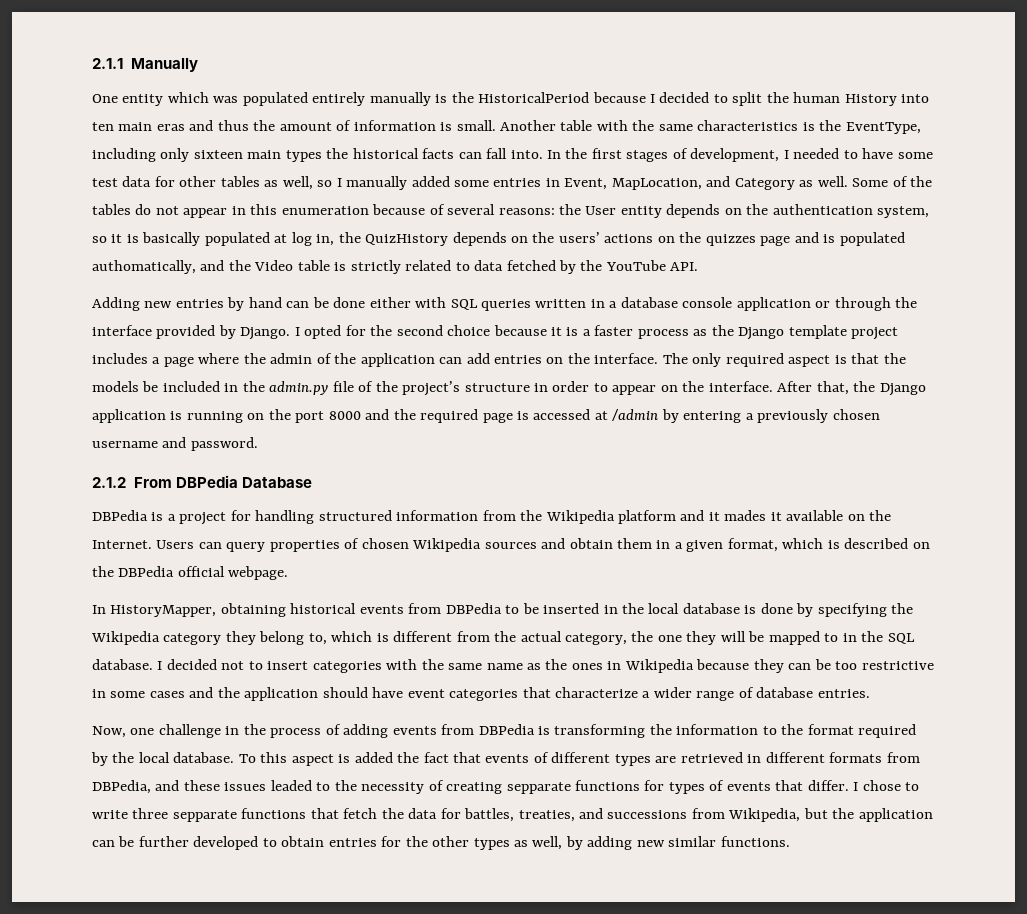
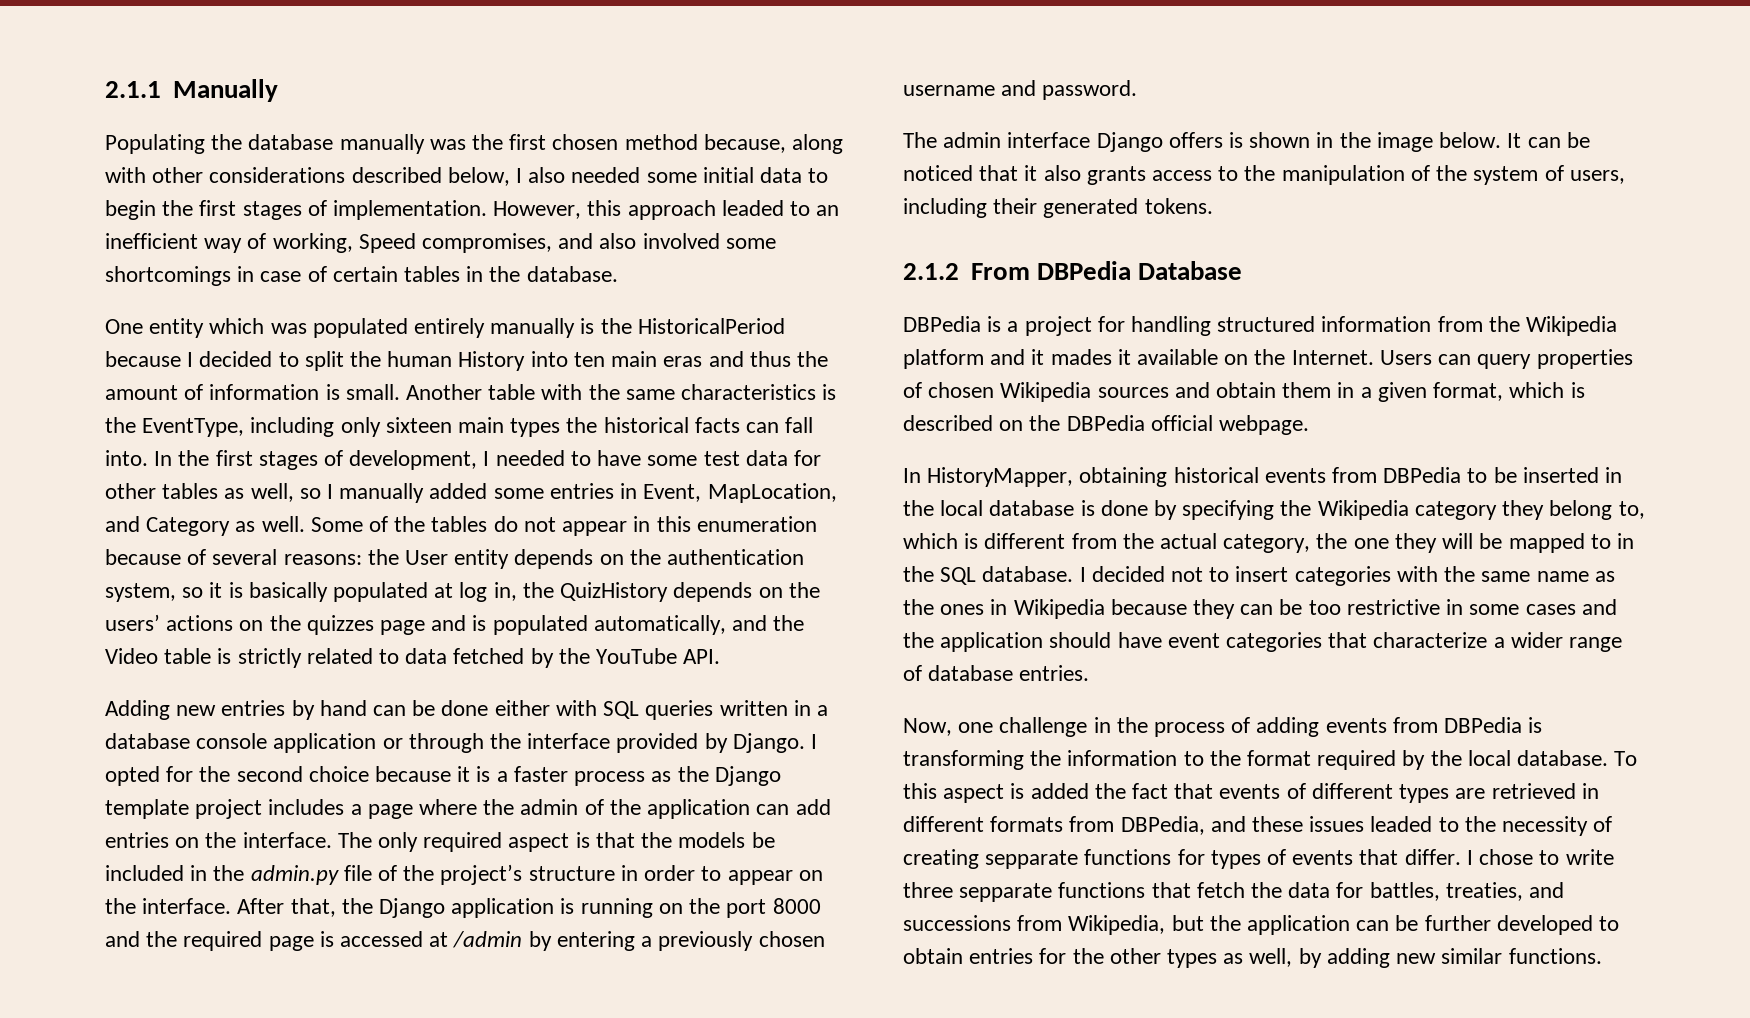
(199, 65) none -> [105,134,844,154] [105,167,829,186] [105,200,840,220] [105,233,776,253] [105,266,618,286] // Populating the database manually was the first chosen method because, along with other considerations described below, I also needed some initial data to begin the first stages of implementation. However, this approach leaded to an inefficient way of working, Speed compromises, and also involved some shortcomings in case of certain tables in the database.
[92,260,196,274] authomatically, -> [593,615,726,635] automatically,
(258, 444) none -> [903,132,1590,152] [903,165,1625,185] [903,198,1213,218] // The admin interface Django offers is shown in the image below. It can be noticed that it also grants access to the manipulation of the system of users, including their generated tokens.

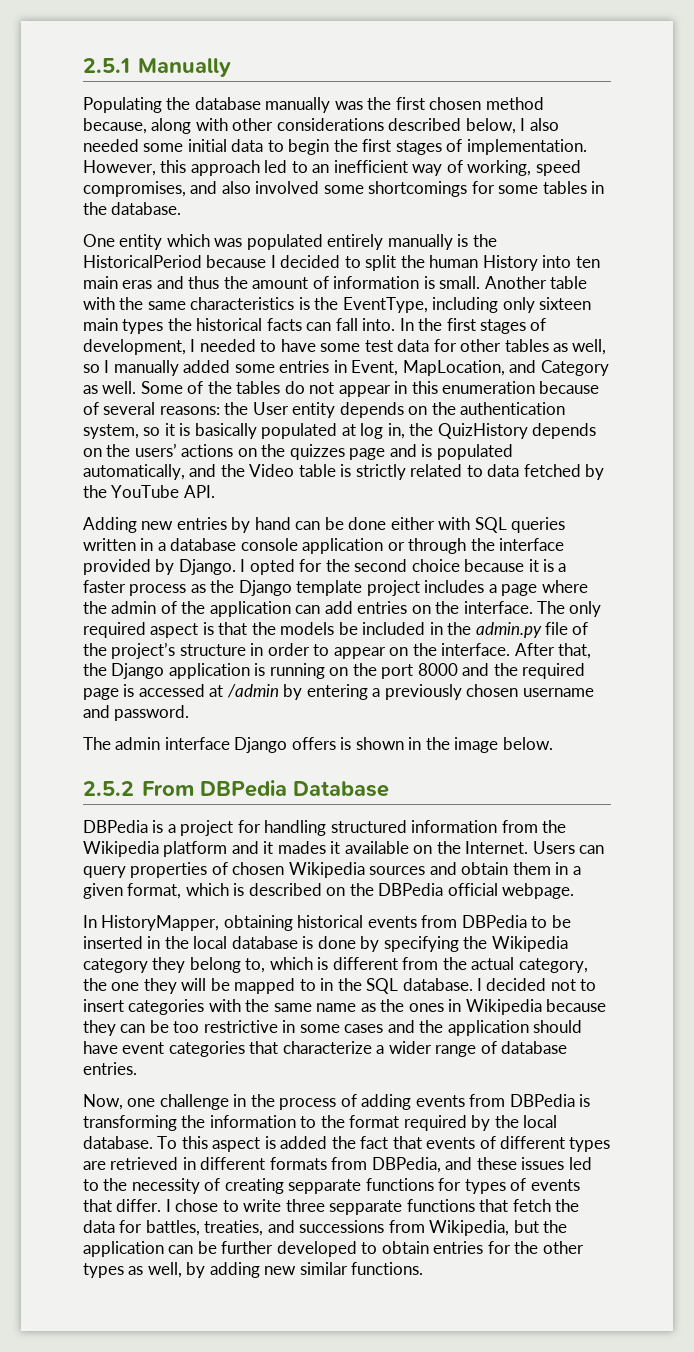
[105,81,161,98] 2.1.1 -> [83,58,130,73] 2.5.1
[721,200,784,216] leaded -> [264,160,288,173] led
[358,233,416,253] Speed -> [535,160,581,176] speed
[237,266,398,282] in case of certain -> [471,181,539,194] for some
[1507,132,1590,148] [903,165,1625,185] [903,198,1213,218] [903,263,959,280] It can be noticed that it also grants access to the manipulation of the system of users, including their generated tokens. // 2.1.2 -> [83,781,134,796] // 2.5.2
[1370,816,1433,832] leaded -> [568,1157,592,1170] led

